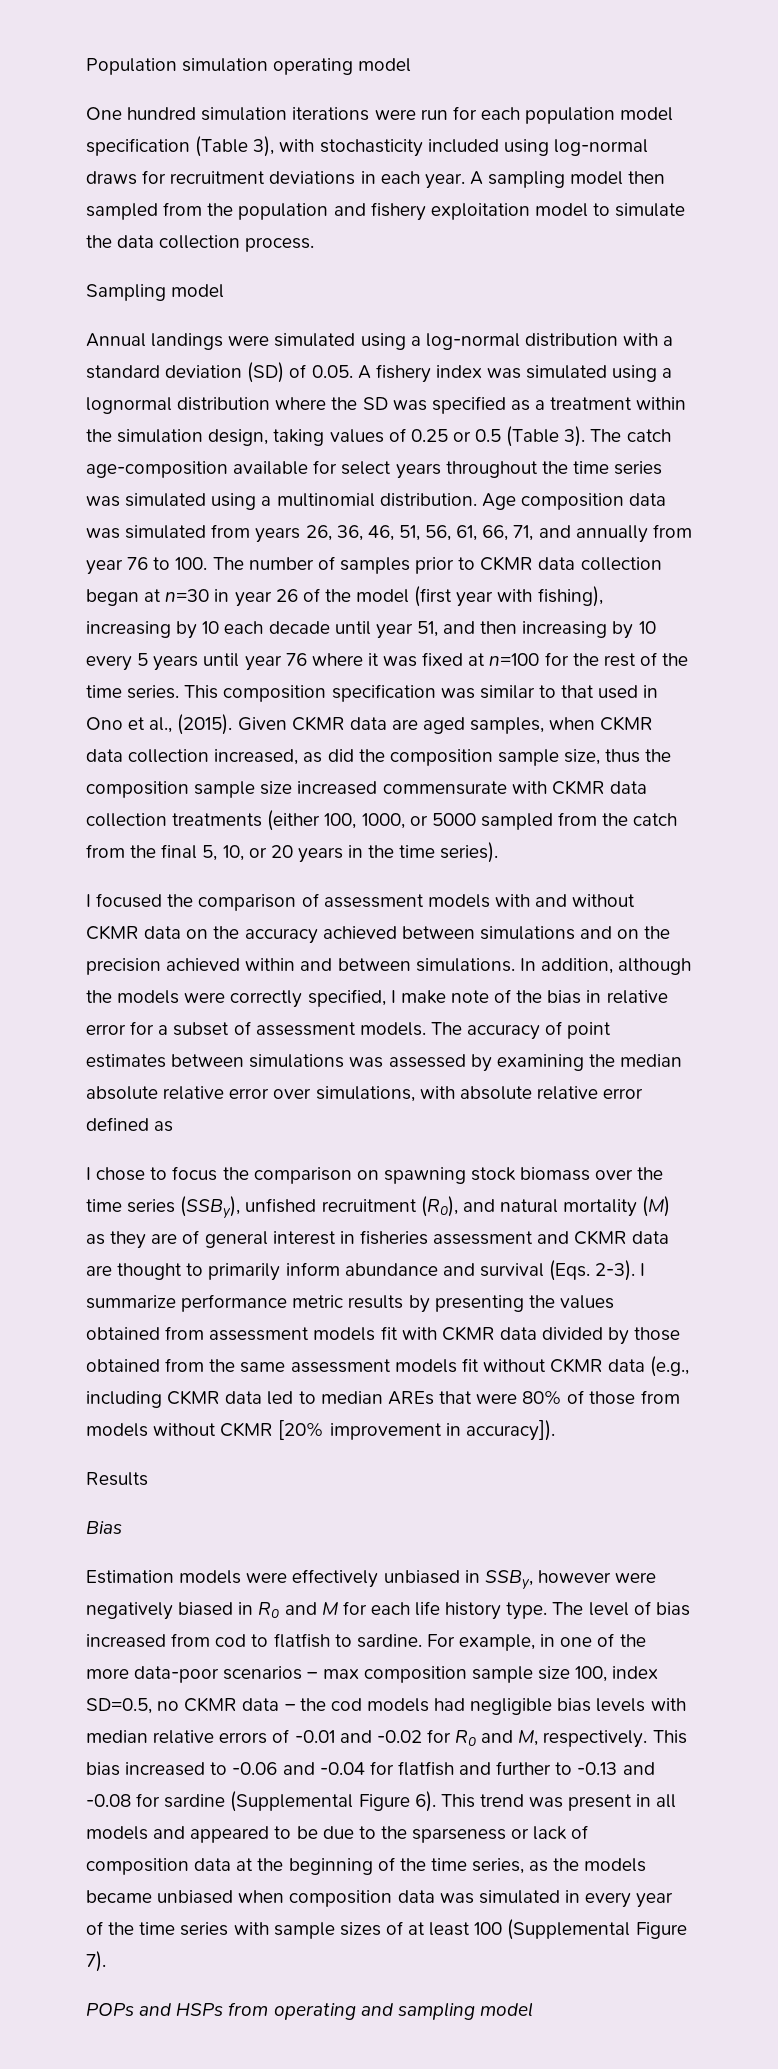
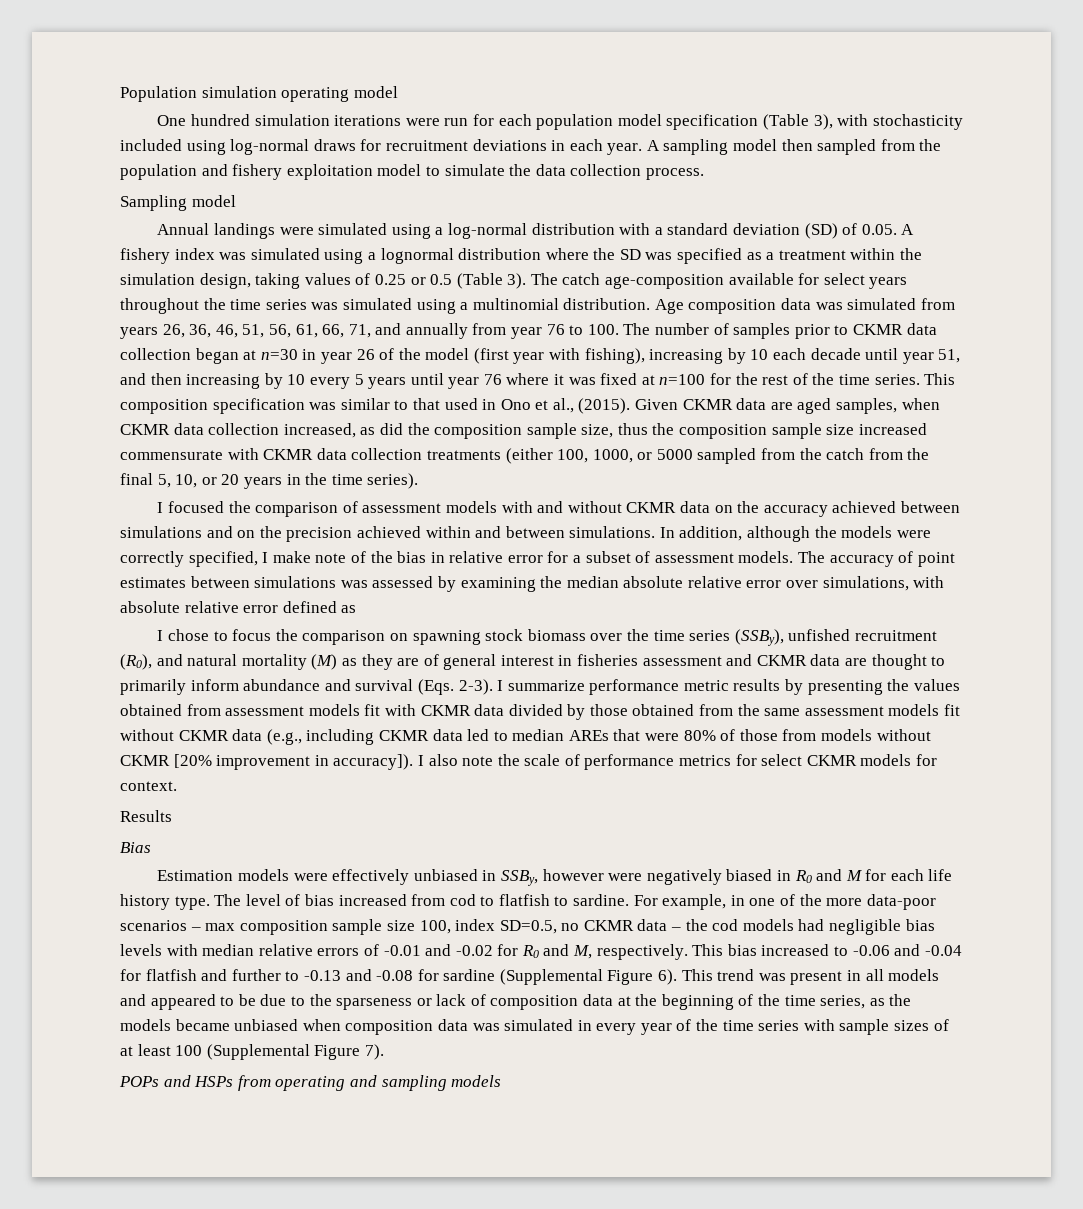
(555, 1430) none -> [417,754,938,770] [120,781,177,791] I also note the scale of performance metrics for select CKMR models for context.
[479,2002,533,2017] model -> [451,1075,502,1087] models

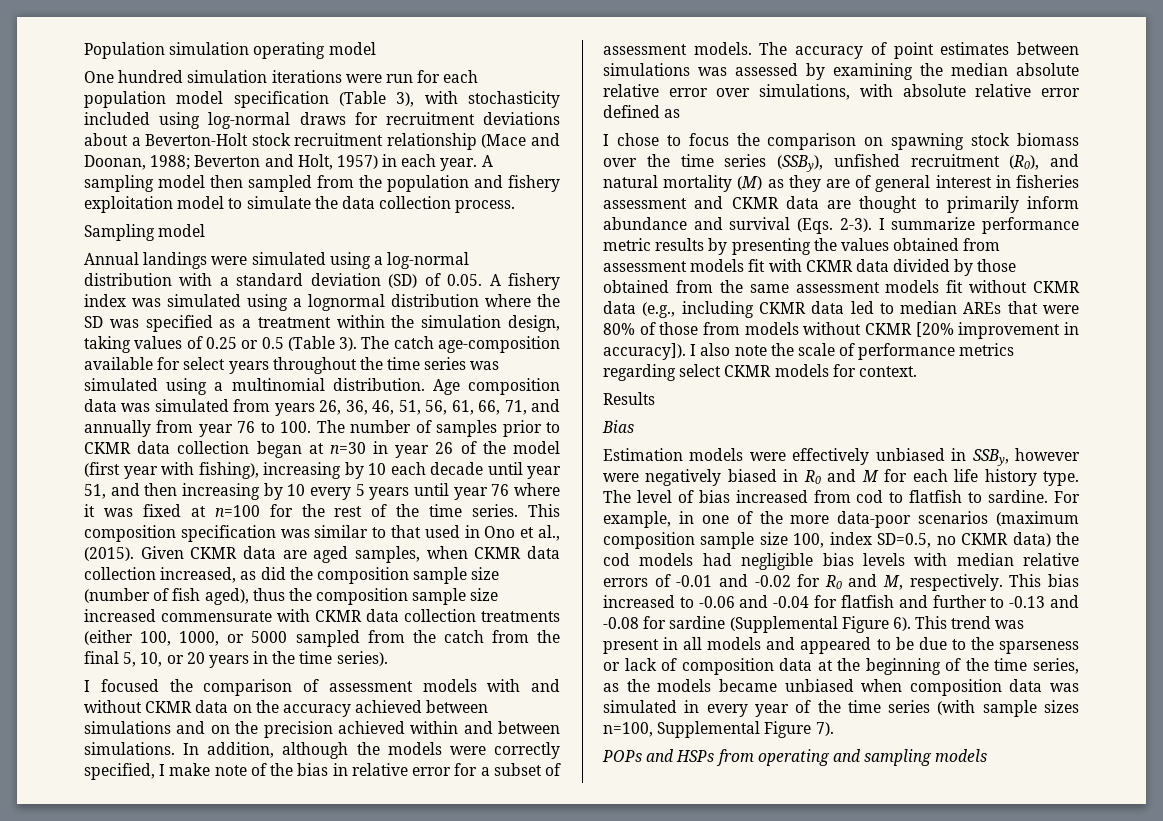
(547, 145) none -> [84,133,560,150] [84,154,378,170] about a Beverton-Holt stock recruitment relationship (Mace and Doonan, 1988; Beverton and Holt, 1957)
[581,424,614,438] size, -> [471,567,500,580] [84,588,249,605] size (number of fish aged),
[735,754,757,766] for -> [603,364,676,381] regarding
[190,923,236,931] – max -> [996,511,1079,526] (maximum
[637,919,682,931] data – -> [1012,532,1051,547] data)
[803,1019,835,1031] with -> [937,700,976,715] (with
[933,1019,949,1031] [120,1044,310,1060] of at least 100 (Supplemental -> [603,721,761,738] n=100, Supplemental

